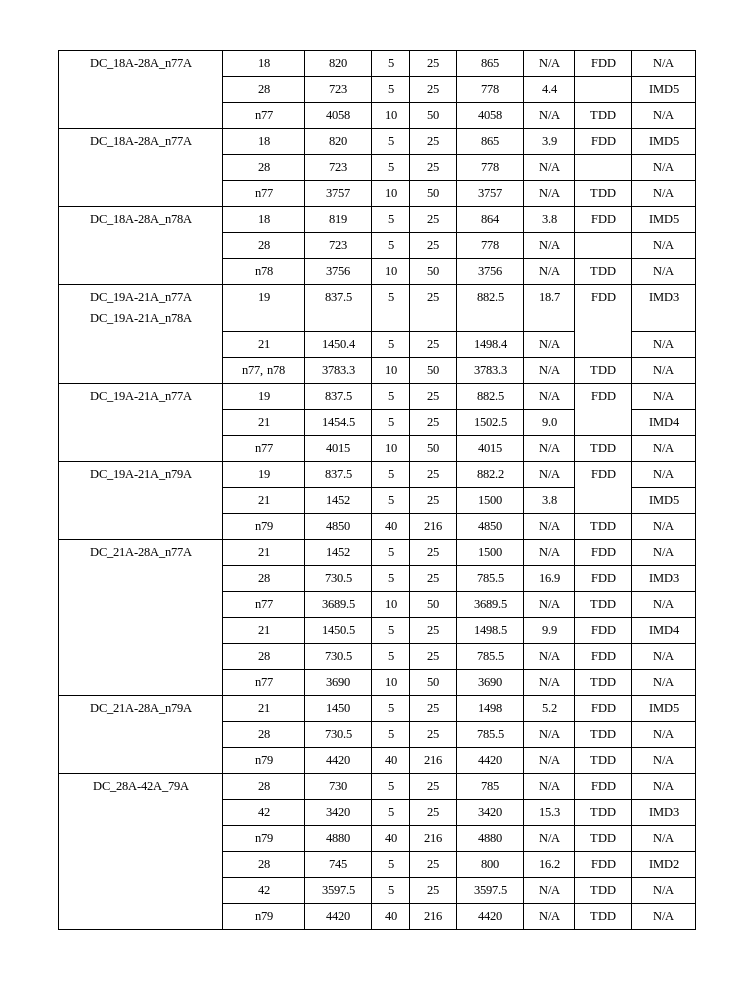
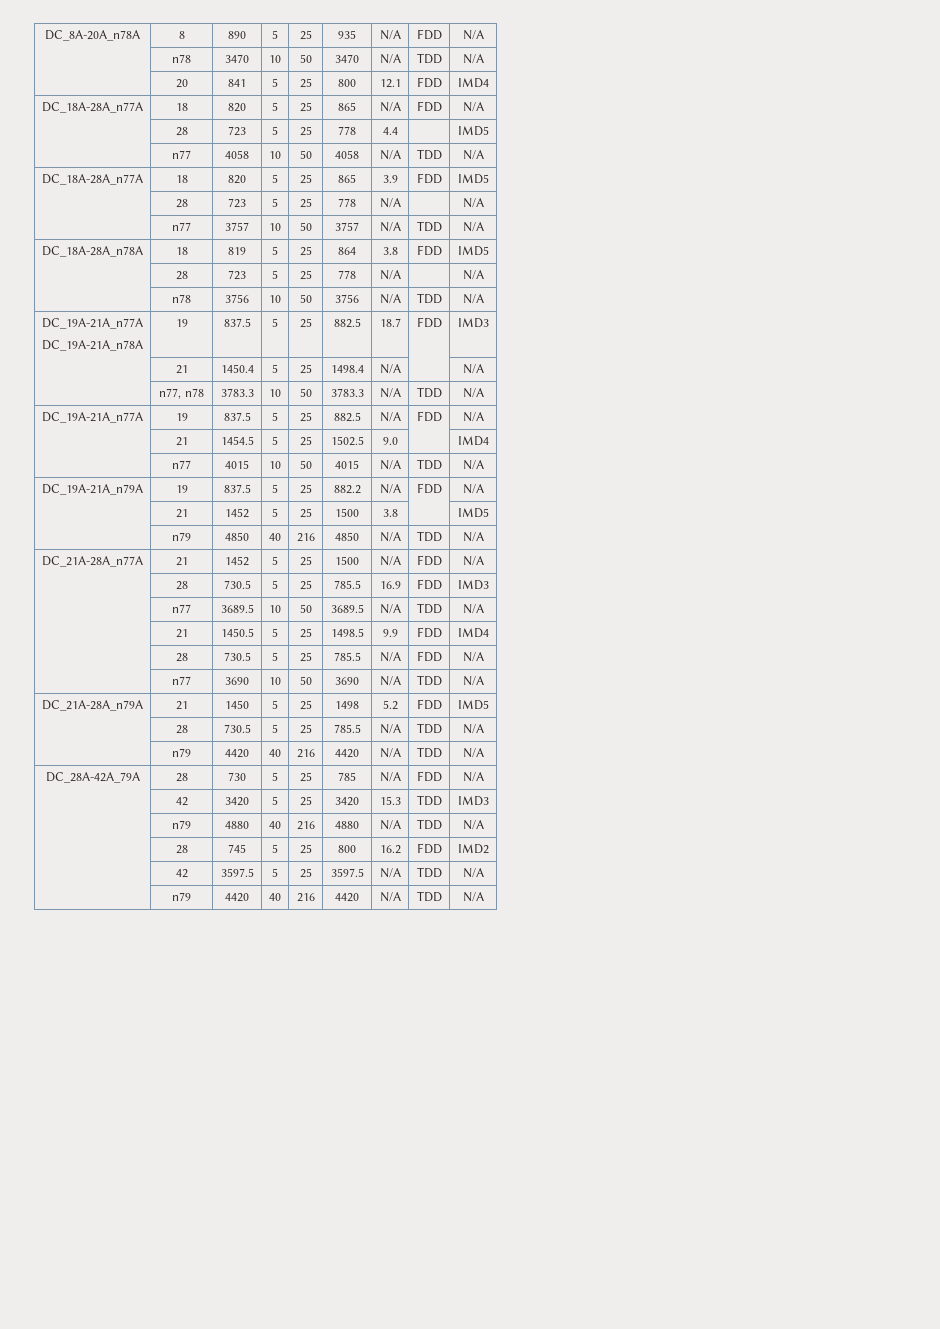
(89, 64) none -> [45,30,140,41] [178,31,185,39] [228,31,246,39] [272,30,278,39] [299,30,312,40] [338,30,356,39] [379,30,401,40] [416,29,442,40] [462,30,484,40] [172,54,191,63] [225,54,249,63] [269,55,281,63] [299,54,312,63] [335,54,359,63] [379,54,401,64] [416,53,442,64] [462,54,484,64] [175,79,188,88] [228,79,246,87] [272,78,278,87] [299,78,312,88] [338,79,356,87] [379,79,401,88] [416,77,442,88] [457,78,489,88] DC_8A-20A_n78A | 8 | 890 | 5 | 25 | 935 | N/A | FDD | N/A // | n78 | 3470 | 10 | 50 | 3470 | N/A | TDD | N/A // | 20 | 841 | 5 | 25 | 800 | 12.1 | FDD | IMD4 //

